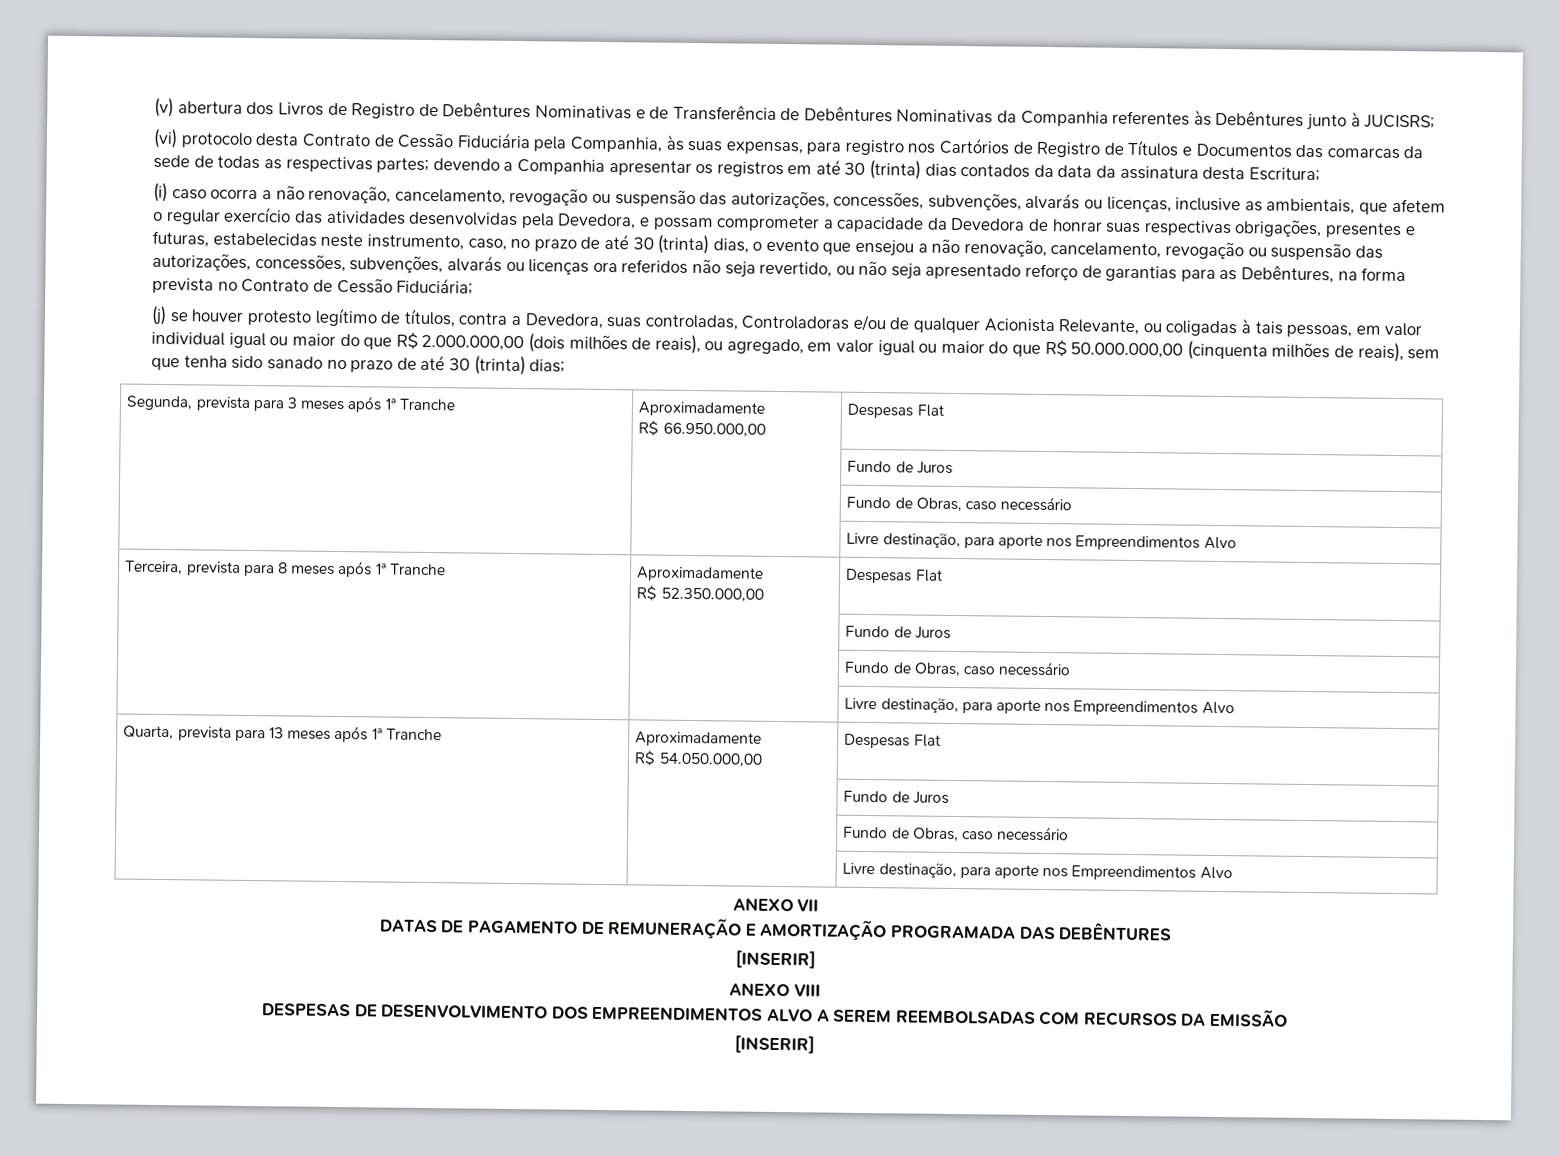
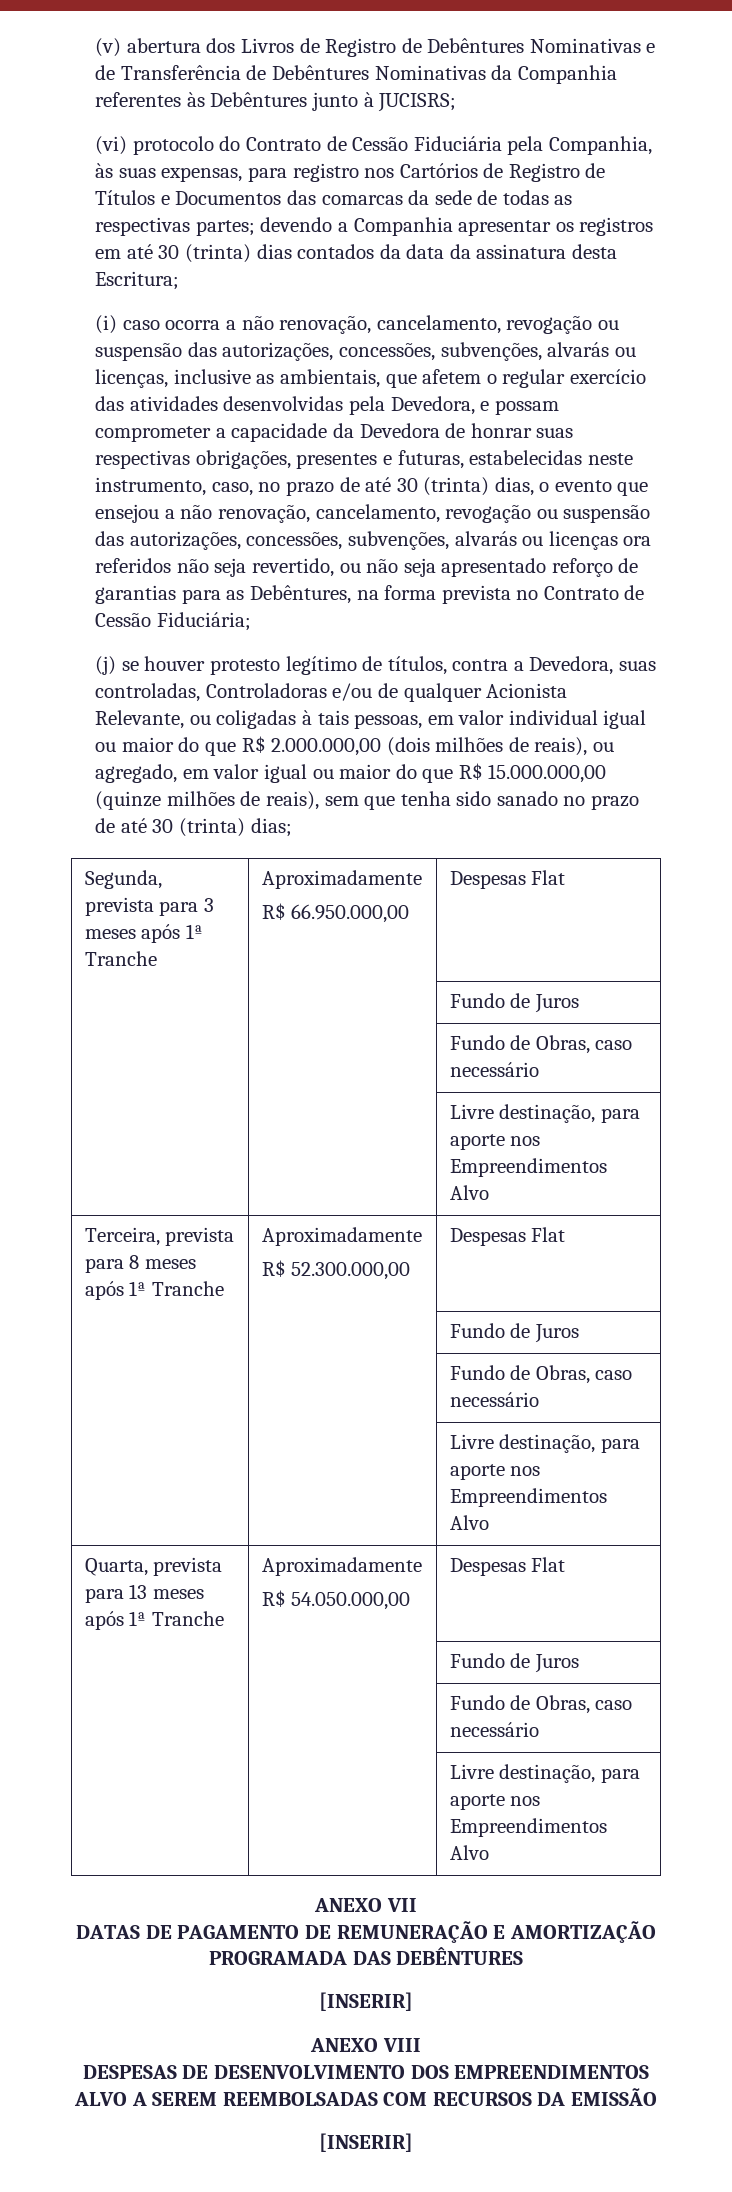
[255,133,300,147] desta -> [219,136,241,151] do
[1070,340,1268,361] 50.000.000,00 (cinquenta -> [488,764,607,783] [95,791,162,810] 15.000.000,00 (quinze
[660,587,764,602] 52.350.000,00 -> [291,1262,411,1280] 52.300.000,00

